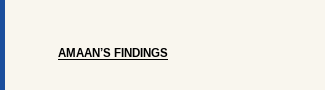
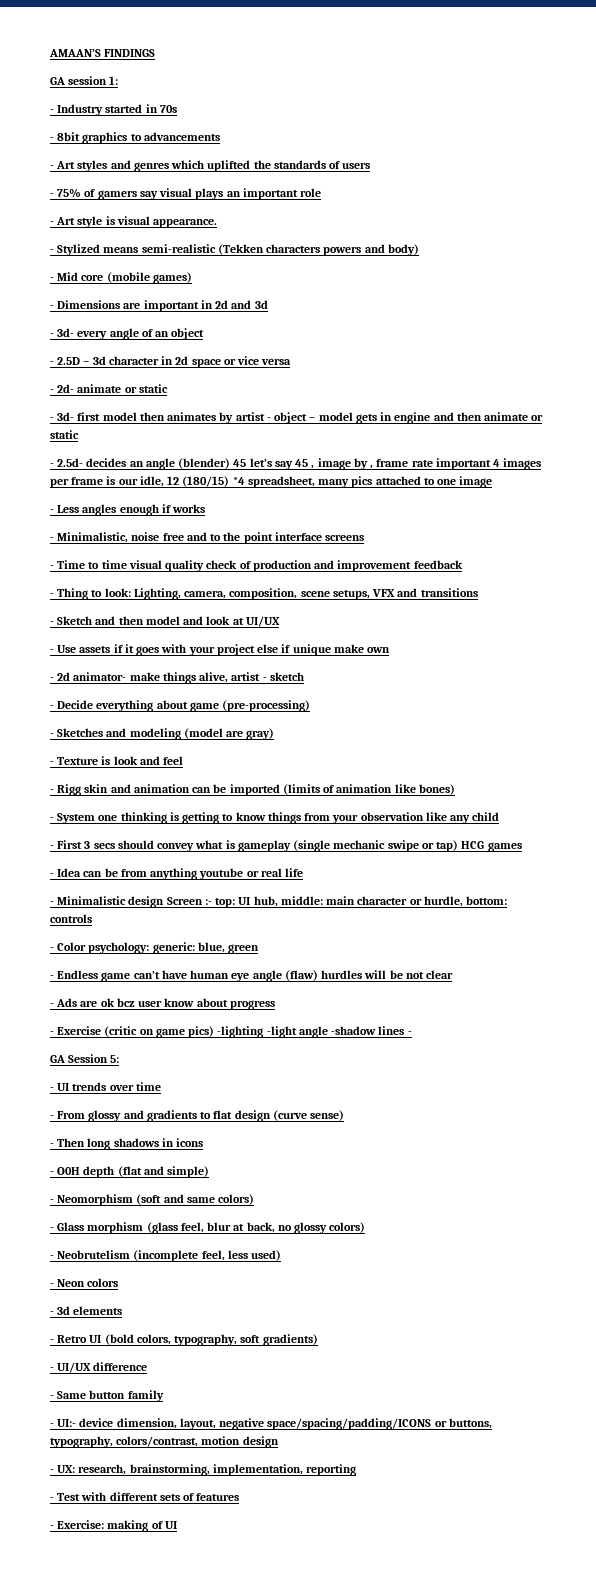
(169, 52) none -> [50,76,119,85] [50,104,177,116] [50,132,220,144] [50,160,371,172] [50,188,322,200] [50,216,218,228] [50,244,419,256] [50,272,192,284] [50,300,268,312] [50,328,205,340] [50,356,292,368] [50,384,168,393] [50,412,544,424] [50,430,79,439] [50,458,542,470] [50,476,493,488] [50,504,206,516] [50,532,365,544] [50,560,463,572] [50,588,478,600] [50,616,280,627] [50,644,391,656] [50,672,304,684] [50,700,311,712] [50,728,275,740] [50,756,184,765] [50,784,455,796] [50,812,500,824] [50,840,522,852] [50,868,304,880] [50,896,508,908] [50,914,92,923] [50,942,260,954] [50,970,454,982] [50,998,275,1010] [50,1026,412,1038] [50,1054,120,1063] [50,1082,161,1091] [50,1110,345,1122] [50,1138,204,1150] [50,1166,210,1178] [50,1194,255,1206] [50,1222,366,1234] [50,1250,282,1262] [50,1278,119,1287] [50,1306,123,1315] [50,1334,318,1346] [50,1362,148,1373] [50,1390,164,1402] [50,1418,492,1430] [50,1436,279,1448] [50,1464,357,1476] [50,1492,240,1501] [50,1520,177,1532] // GA session 1: // - Industry started in 70s // - 8bit graphics to advancements // - Art styles and genres which uplifted the standards of users // - 75% of gamers say visual plays an important role // - Art style is visual appearance. // - Stylized means semi-realistic (Tekken characters powers and body) // - Mid core (mobile games) // - Dimensions are important in 2d and 3d // - 3d- every angle of an object // - 2.5D – 3d character in 2d space or vice versa // - 2d- animate or static // - 3d- first model then animates by artist - object – model gets in engine and then animate or static // - 2.5d- decides an angle (blender) 45 let’s say 45 , image by , frame rate important 4 images per frame is our idle, 12 (180/15) *4 spreadsheet, many pics attached to one image // - Less angles enough if works // - Minimalistic, noise free and to the point interface screens // - Time to time visual quality check of production and improvement feedback // - Thing to look: Lighting, camera, composition, scene setups, VFX and transitions // - Sketch and then model and look at UI/UX // - Use assets if it goes with your project else if unique make own // - 2d animator- make things alive, artist - sketch // - Decide everything about game (pre-processing) // - Sketches and modeling (model are gray) // - Texture is look and feel // - Rigg skin and animation can be imported (limits of animation like bones) // - System one thinking is getting to know things from your observation like any child // - First 3 secs should convey what is gameplay (single mechanic swipe or tap) HCG games // - Idea can be from anything youtube or real life // - Minimalistic design Screen :- top: UI hub, middle: main character or hurdle, bottom: controls // - Color psychology: generic: blue, green // - Endless game can’t have human eye angle (flaw) hurdles will be not clear // - Ads are ok bcz user know about progress // - Exercise (critic on game pics) -lighting -light angle -shadow lines - // GA Session 5: // - UI trends over time // - From glossy and gradients to flat design (curve sense) // - Then long shadows in icons // - O0H depth (flat and simple) // - Neomorphism (soft and same colors) // - Glass morphism (glass feel, blur at back, no glossy colors) // - Neobrutelism (incomplete feel, less used) // - Neon colors // - 3d elements // - Retro UI (bold colors, typography, soft gradients) // - UI/UX difference // - Same button family // - UI:- device dimension, layout, negative space/spacing/padding/ICONS or buttons, typography, colors/contrast, motion design // - UX: research, brainstorming, implementation, reporting // - Test with different sets of features // - Exercise: making of UI

